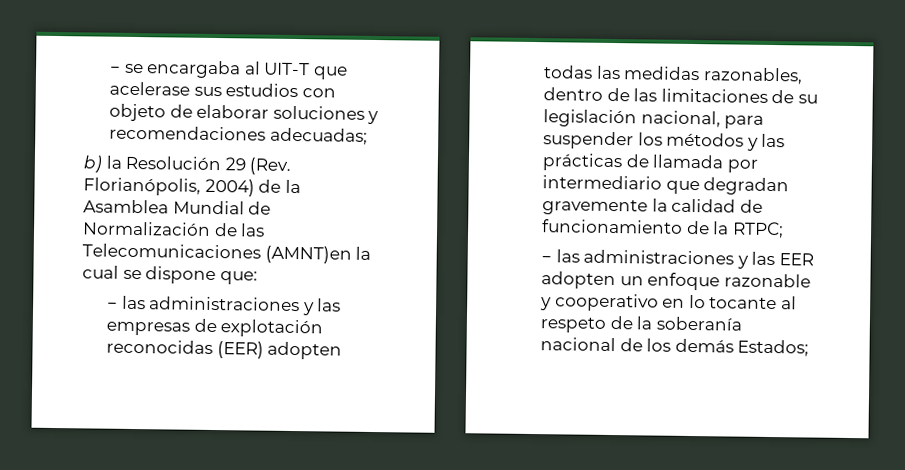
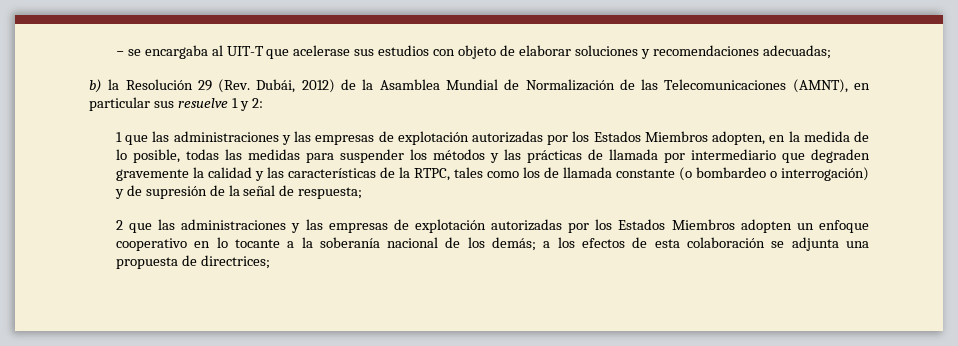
[83,177,255,197] Florianópolis, 2004) -> [256,79,335,93] Dubái, 2012)
[264,245,372,264] [82,265,258,285] [107,295,342,316] [106,318,324,338] [106,339,343,360] [543,65,803,85] [543,87,819,104] [543,109,721,128] (AMNT)en la cual se dispone que: // − las administraciones y las empresas de explotación reconocidas (EER) adopten todas las medidas razonables, dentro de las limitaciones de su legislación nacional, -> [792,79,870,93] [89,97,263,111] [115,131,869,145] [115,149,300,163] (AMNT), en particular sus resuelve 1 y 2: // 1 que las administraciones y las empresas de explotación autorizadas por los Estados Miembros adopten, en la medida de lo posible, todas las medidas
[703,177,790,196] degradan -> [810,149,870,163] degraden
[739,199,763,213] [542,219,784,239] [541,249,815,269] de funcionamiento de la RTPC; // − las administraciones y las EER -> [254,167,870,181] [114,185,363,199] [115,219,735,233] y las características de la RTPC, tales como los de llamada constante (o bombardeo o interrogación) y de supresión de la señal de respuesta; // 2 que las administraciones y las empresas de explotación autorizadas por los Estados Miembros
[723,273,811,288] [540,297,553,311] razonable y -> (869, 226) none
[781,296,798,310] [540,315,633,333] al respeto de -> [287,241,295,248] a
[674,338,810,357] demás Estados; -> [492,237,869,251] [115,255,270,269] demás; a los efectos de esta colaboración se adjunta una propuesta de directrices;

